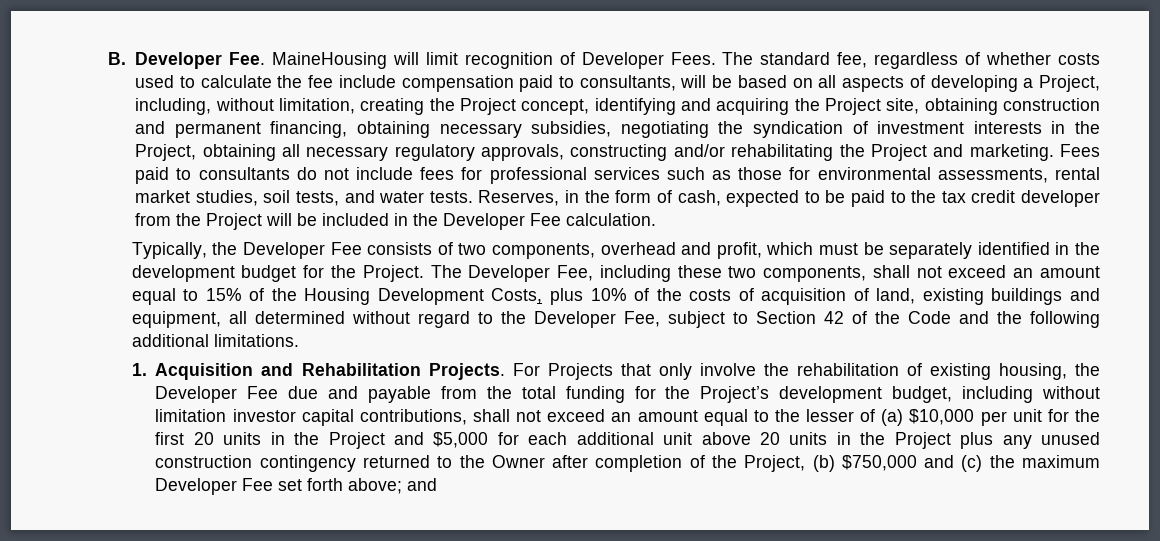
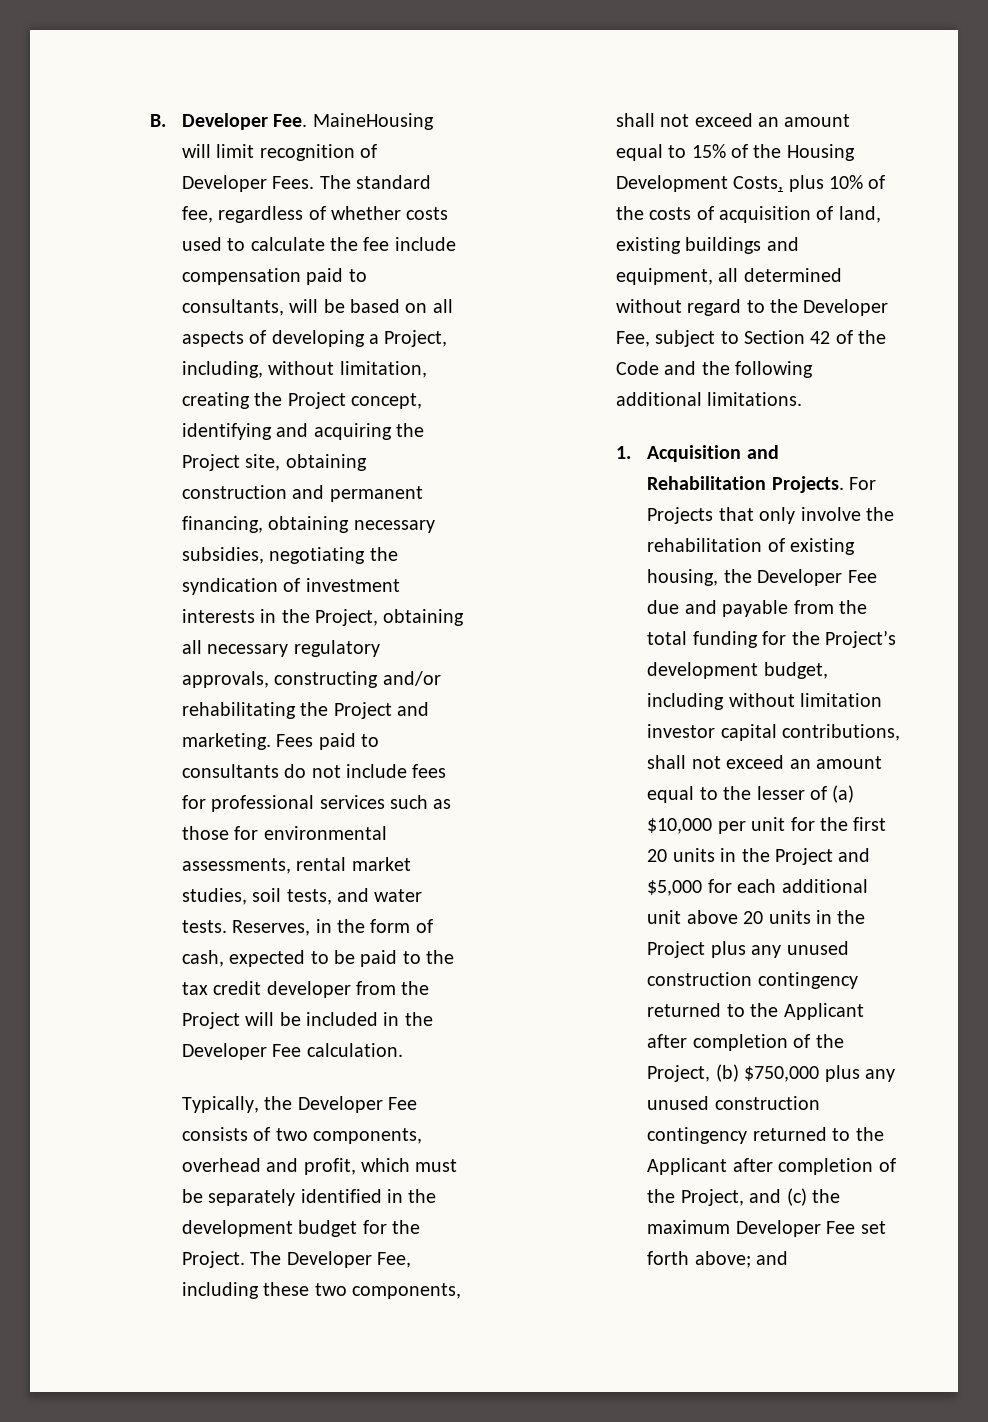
[491,455,545,468] Owner -> [783,1003,864,1020] Applicant
(917, 463) none -> [824,1065,896,1082] [647,1096,820,1110] [647,1127,884,1144] [647,1158,896,1175] [647,1189,744,1206] plus any unused construction contingency returned to the Applicant after completion of the Project,

